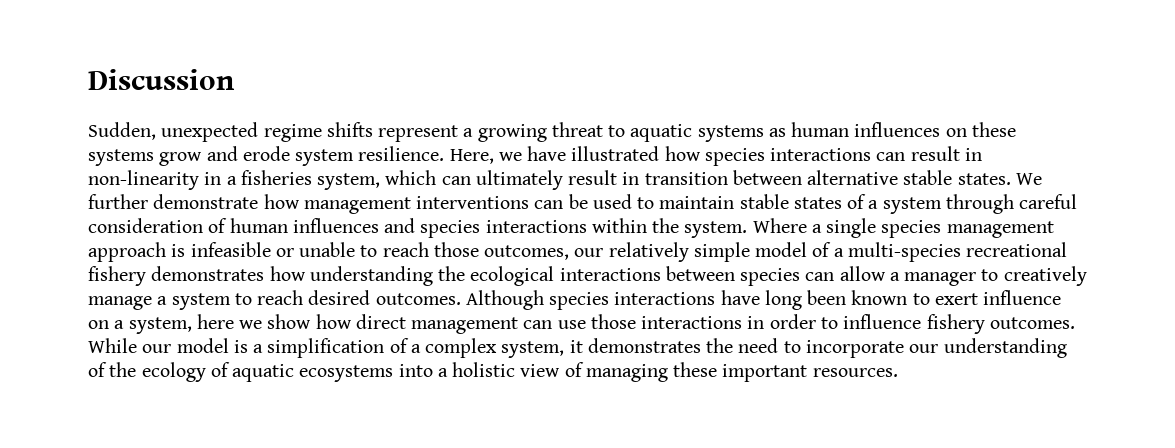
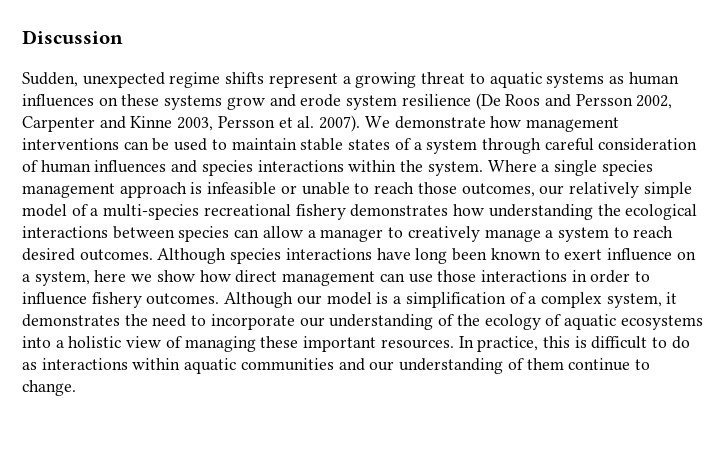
[358,146,982,166] [88,170,1042,190] [88,194,148,209] resilience. Here, we have illustrated how species interactions can result in non-linearity in a fisheries system, which can ultimately result in transition between alternative stable states. We further -> [401,93,673,110] [22,115,390,132] resilience (De Roos and Persson 2002, Carpenter and Kinne 2003, Persson et al. 2007). We
[88,338,137,353] While -> [224,292,294,308] Although
(898, 372) none -> [458,336,690,352] [22,358,650,374] [22,380,76,396] In practice, this is difficult to do as interactions within aquatic communities and our understanding of them continue to change.

